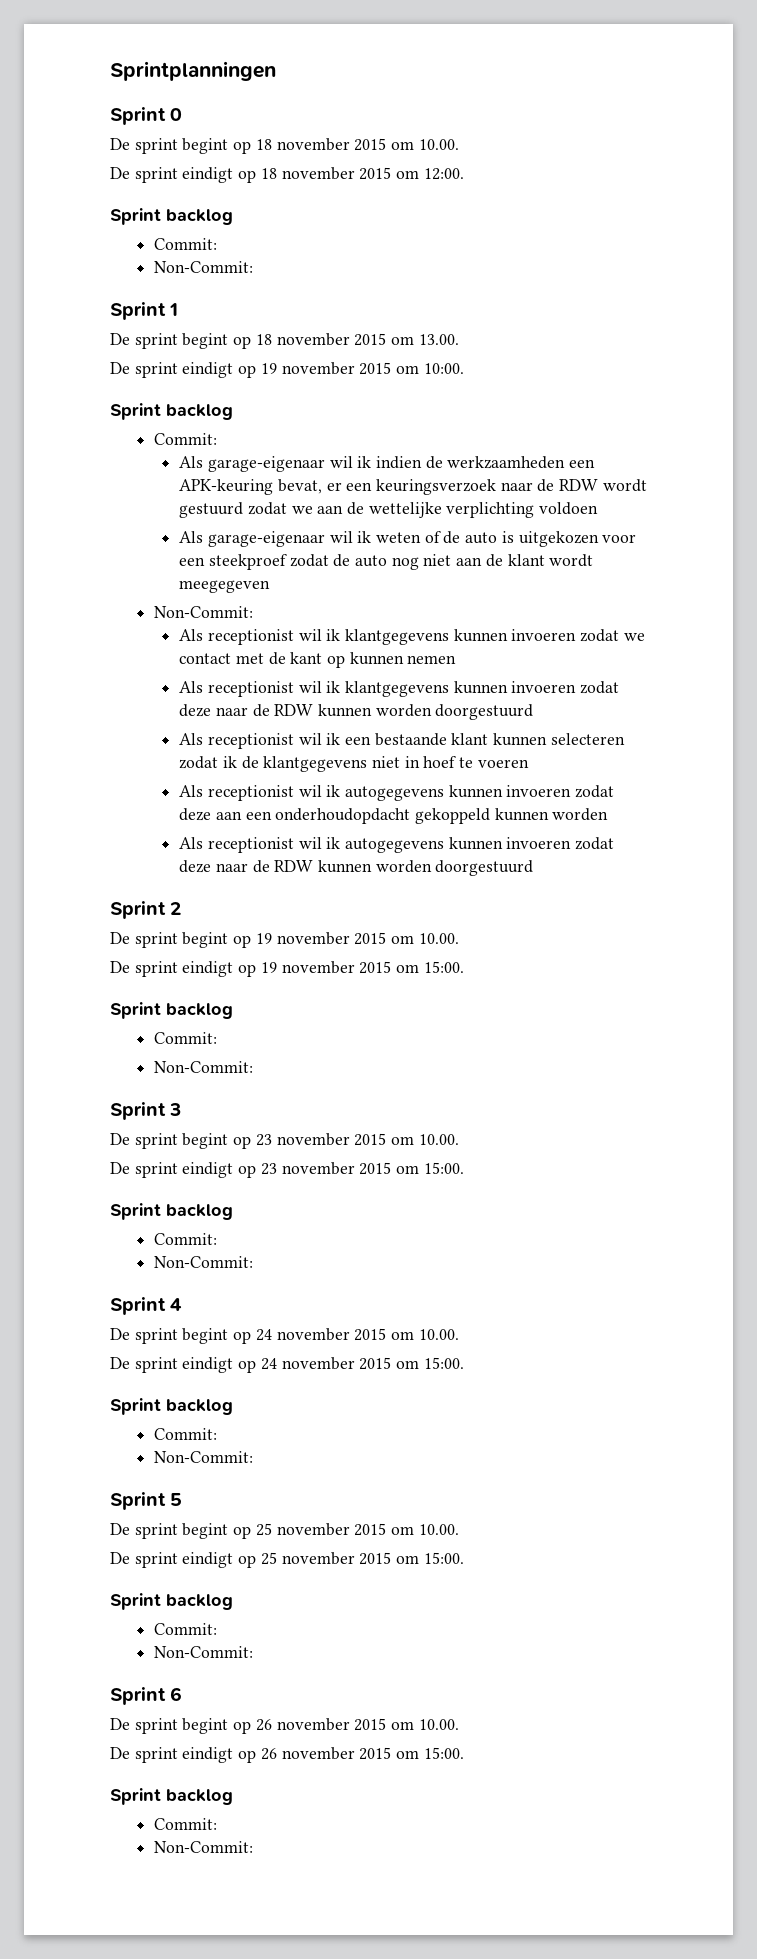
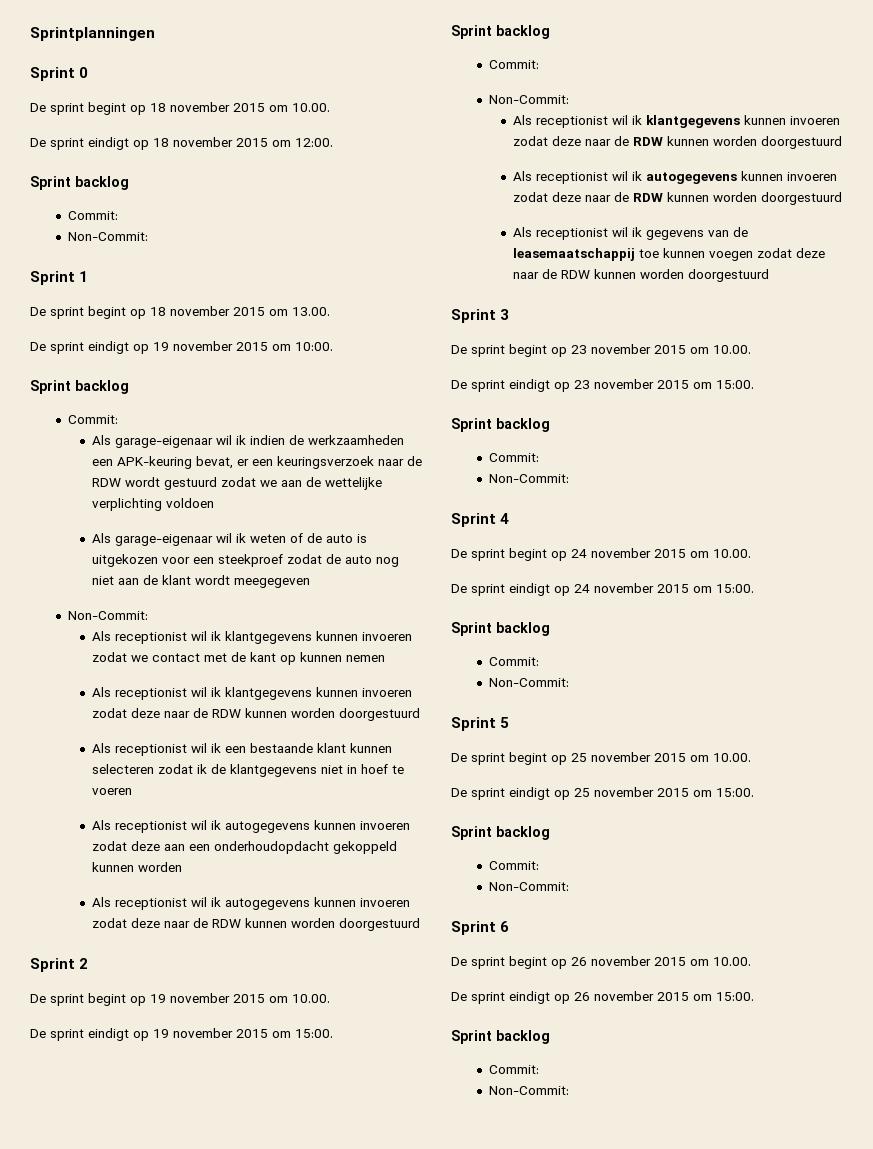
(254, 1067) none -> [512,115,840,128] [512,136,842,149] [512,171,837,184] [512,192,842,205] [512,227,748,240] [512,248,825,261] [512,269,769,282] // Als receptionist wil ik klantgegevens kunnen invoeren zodat deze naar de RDW kunnen worden doorgestuurd // Als receptionist wil ik autogegevens kunnen invoeren zodat deze naar de RDW kunnen worden doorgestuurd // Als receptionist wil ik gegevens van de leasemaatschappij toe kunnen voegen zodat deze naar de RDW kunnen worden doorgestuurd

